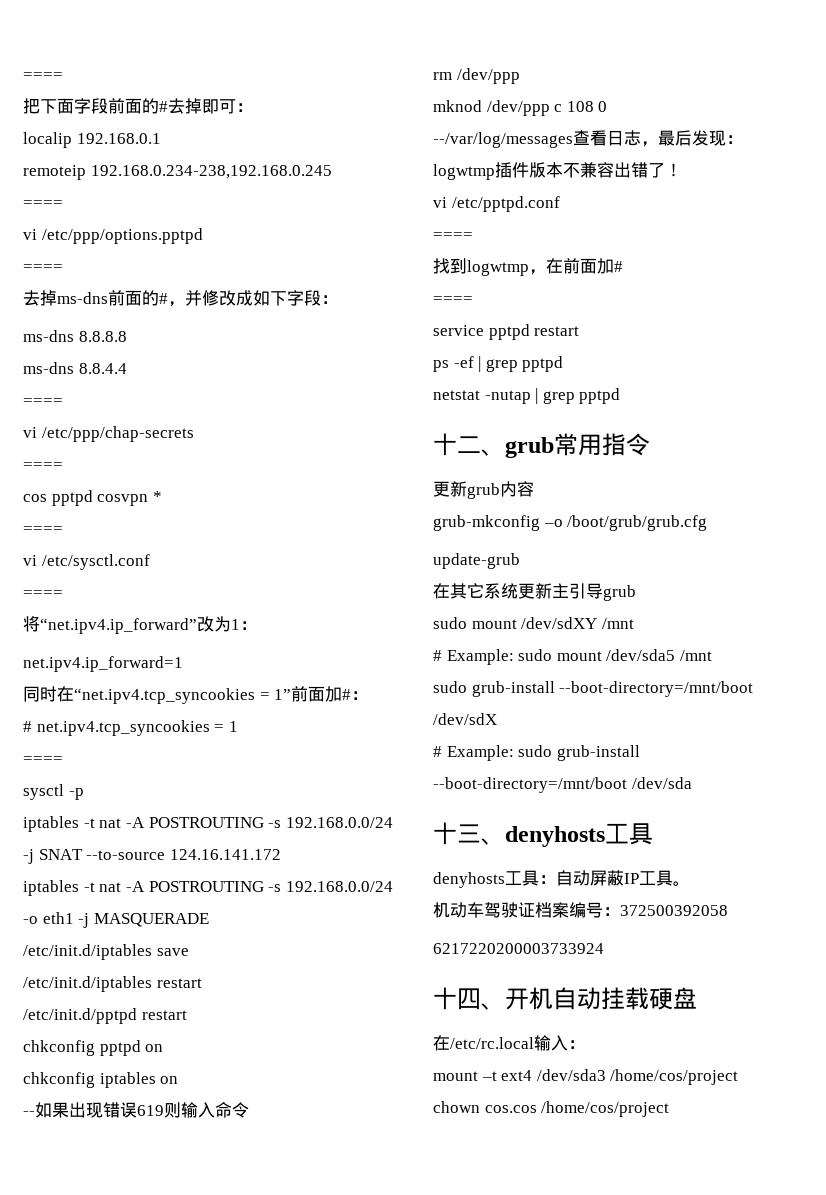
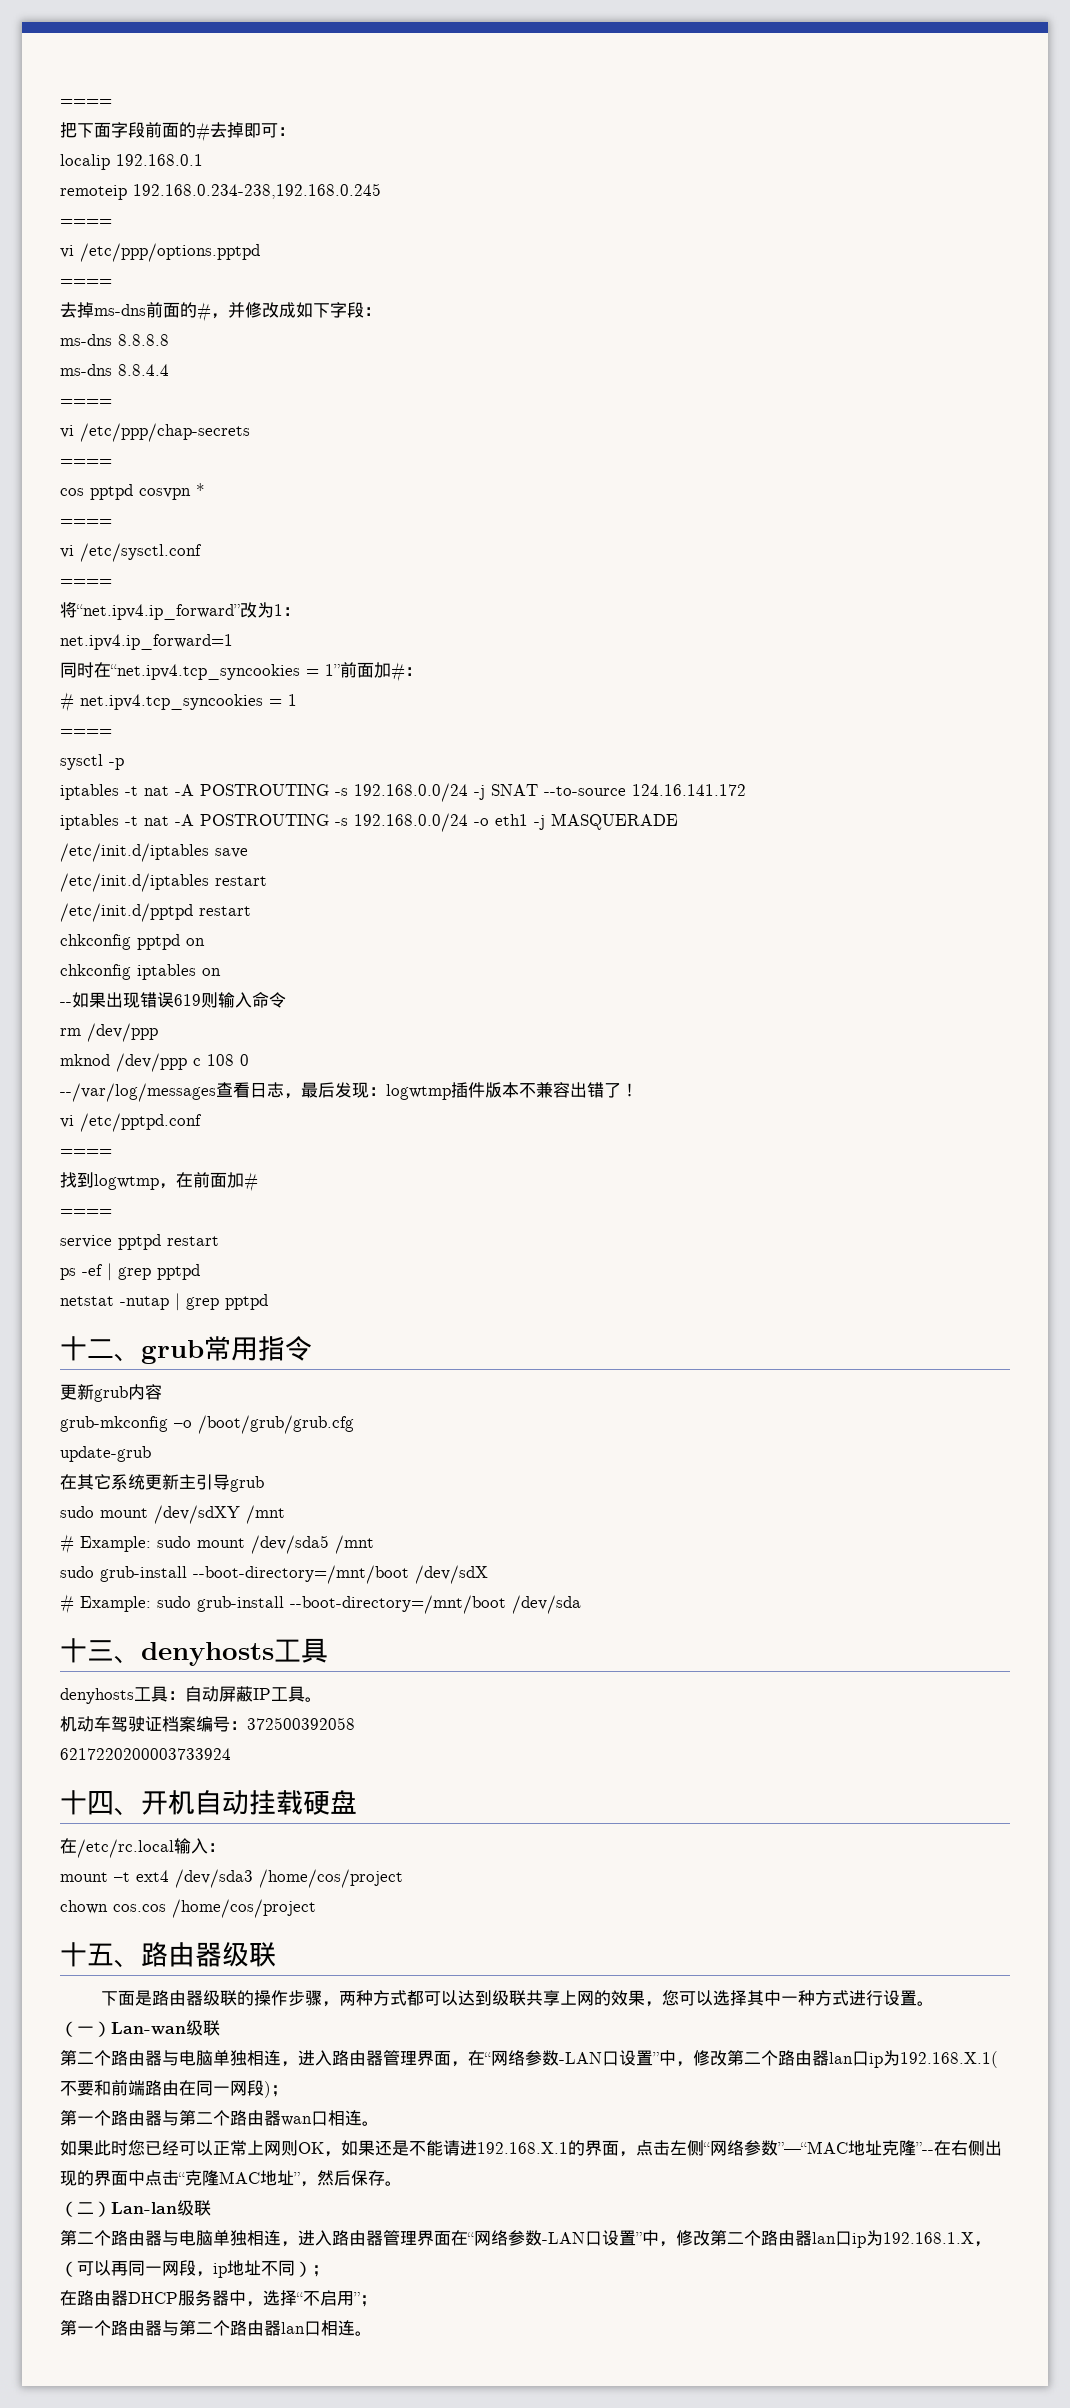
(670, 1109) none -> [60,1942,276,1968] [100,1990,934,2007] [60,2020,220,2037] [60,2050,998,2068] [60,2080,288,2098] [60,2110,379,2126] [60,2140,1002,2157] [60,2170,402,2187] [60,2200,211,2217] [60,2230,991,2248] [60,2260,329,2278] [60,2290,377,2307] [60,2320,372,2336] // 十五、路由器级联 // 下面是路由器级联的操作步骤，两种方式都可以达到级联共享上网的效果，您可以选择其中一种方式进行设置。 // （一）Lan-wan级联 // 第二个路由器与电脑单独相连，进入路由器管理界面，在“网络参数-LAN口设置”中，修改第二个路由器lan口ip为192.168.X.1(不要和前端路由在同一网段)； // 第一个路由器与第二个路由器wan口相连。 // 如果此时您已经可以正常上网则OK，如果还是不能请进192.168.X.1的界面，点击左侧“网络参数”—“MAC地址克隆”--在右侧出现的界面中点击“克隆MAC地址”，然后保存。 // （二）Lan-lan级联 // 第二个路由器与电脑单独相连，进入路由器管理界面在“网络参数-LAN口设置”中，修改第二个路由器lan口ip为192.168.1.X，（可以再同一网段，ip地址不同）； // 在路由器DHCP服务器中，选择“不启用”； // 第一个路由器与第二个路由器lan口相连。

